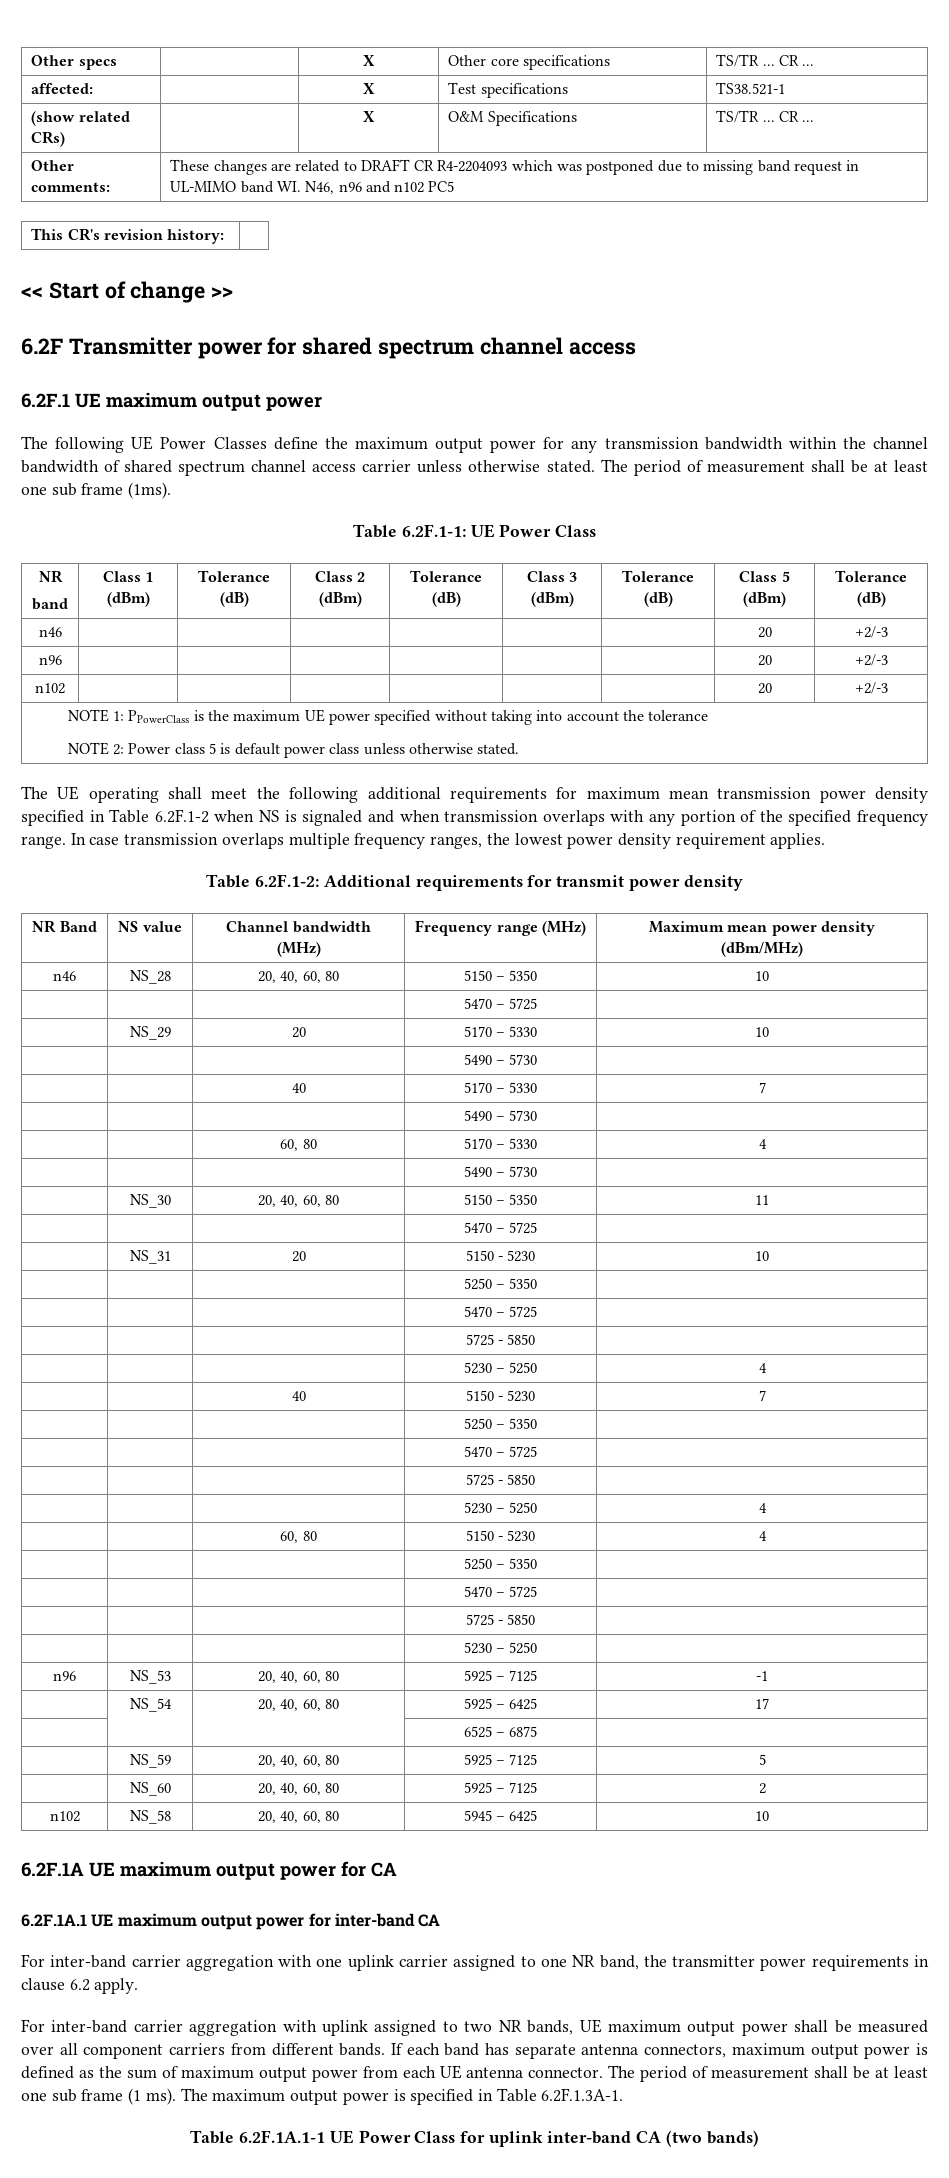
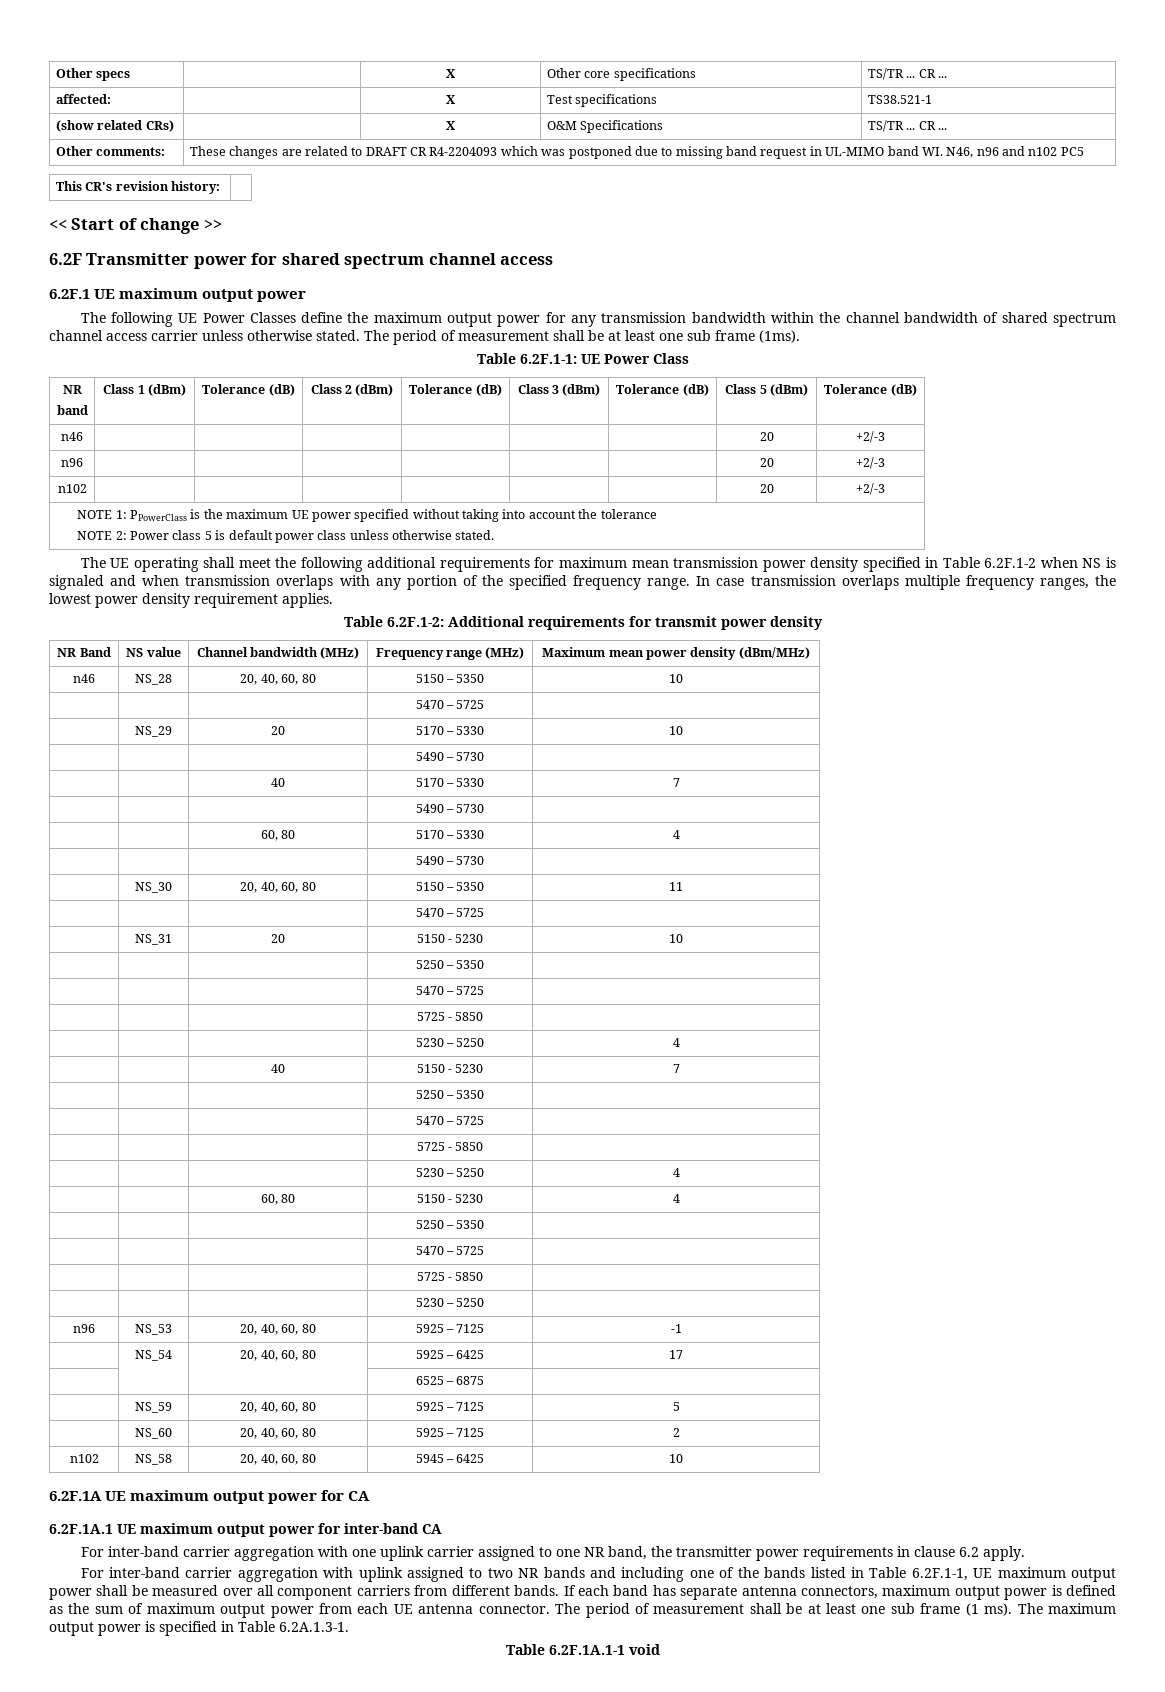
[527,2020,574,2035] bands, -> [543,1567,968,1582] bands and including one of the bands listed in Table 6.2F.1-1,
[541,2088,624,2102] 6.2F.1.3A-1. -> [279,1622,349,1632] 6.2A.1.3-1.
[329,2130,759,2147] UE Power Class for uplink inter-band CA (two bands) -> [628,1644,660,1655] void

